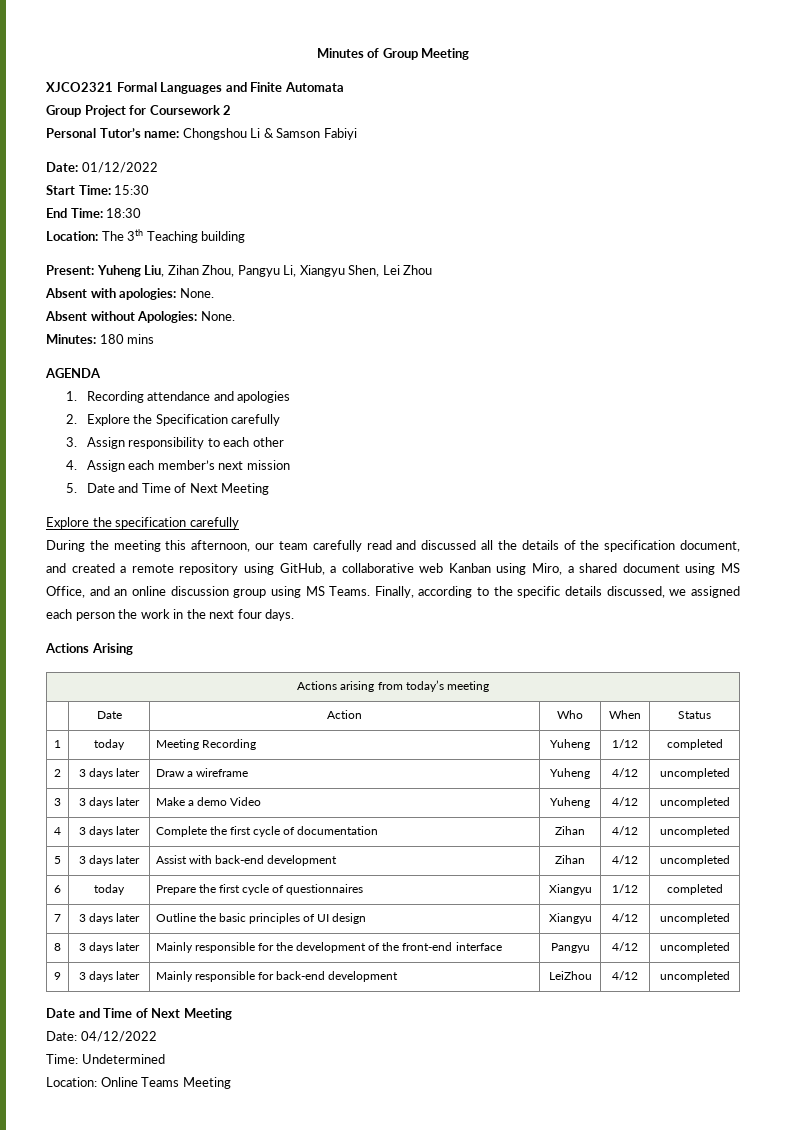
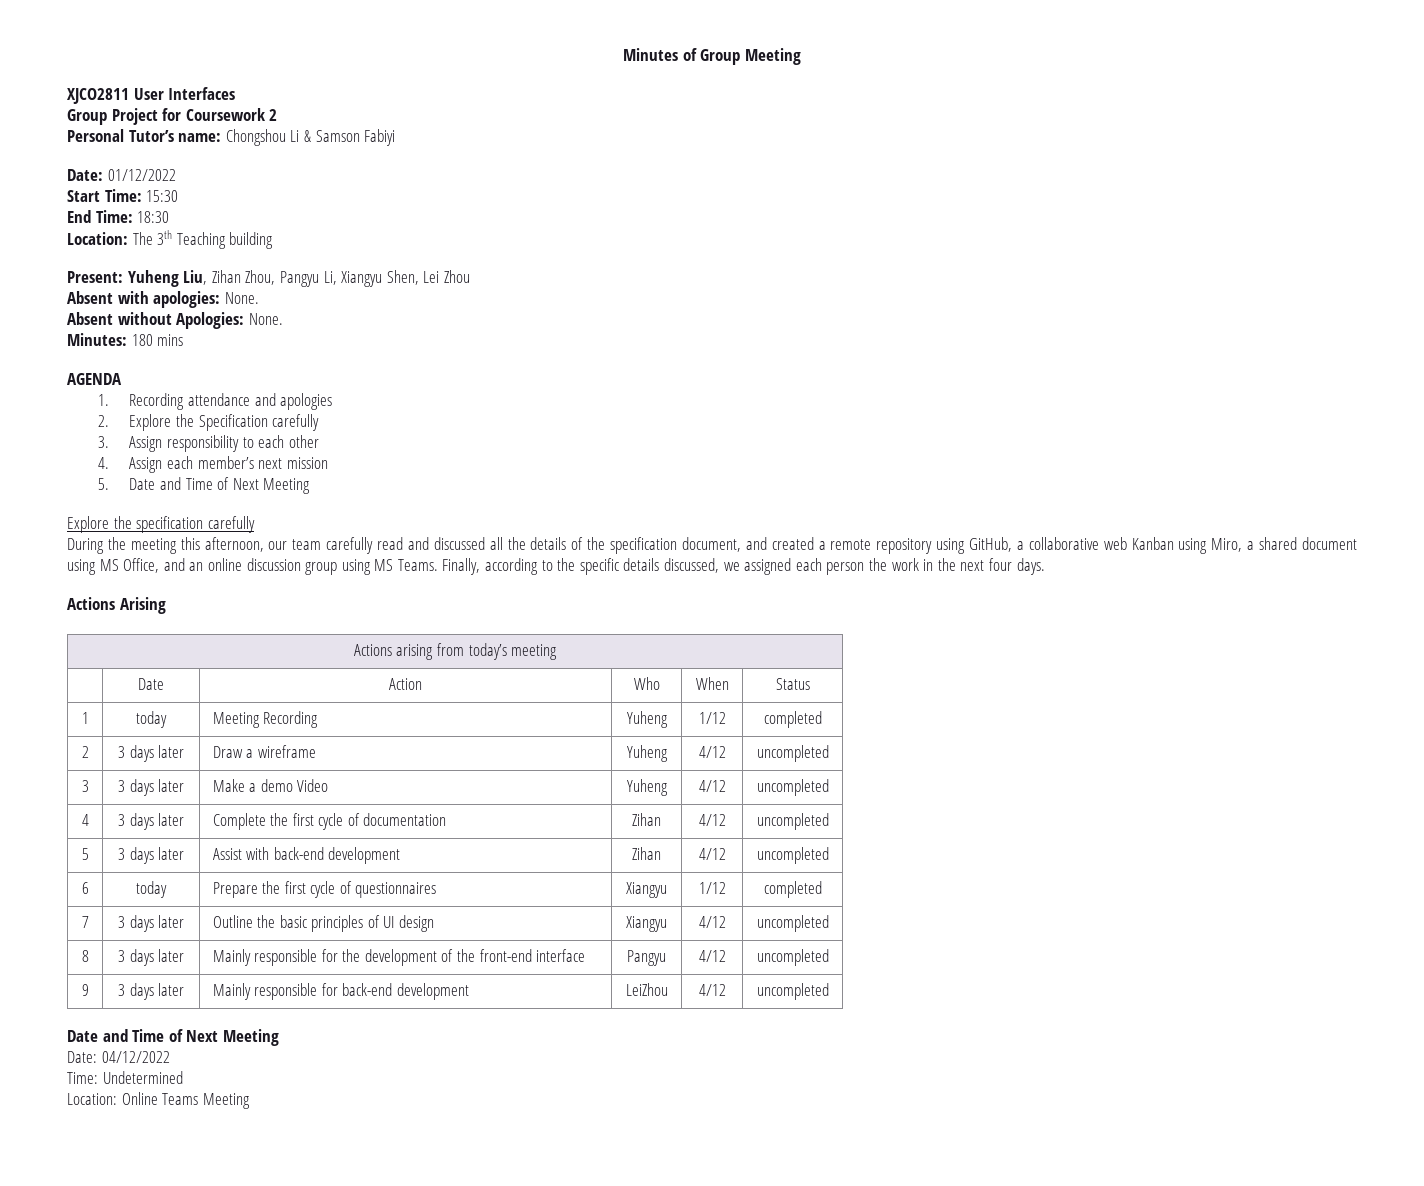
[46,82,344,94] XJCO2321 Formal Languages and Finite Automata -> [67,87,236,104] XJCO2811 User Interfaces

